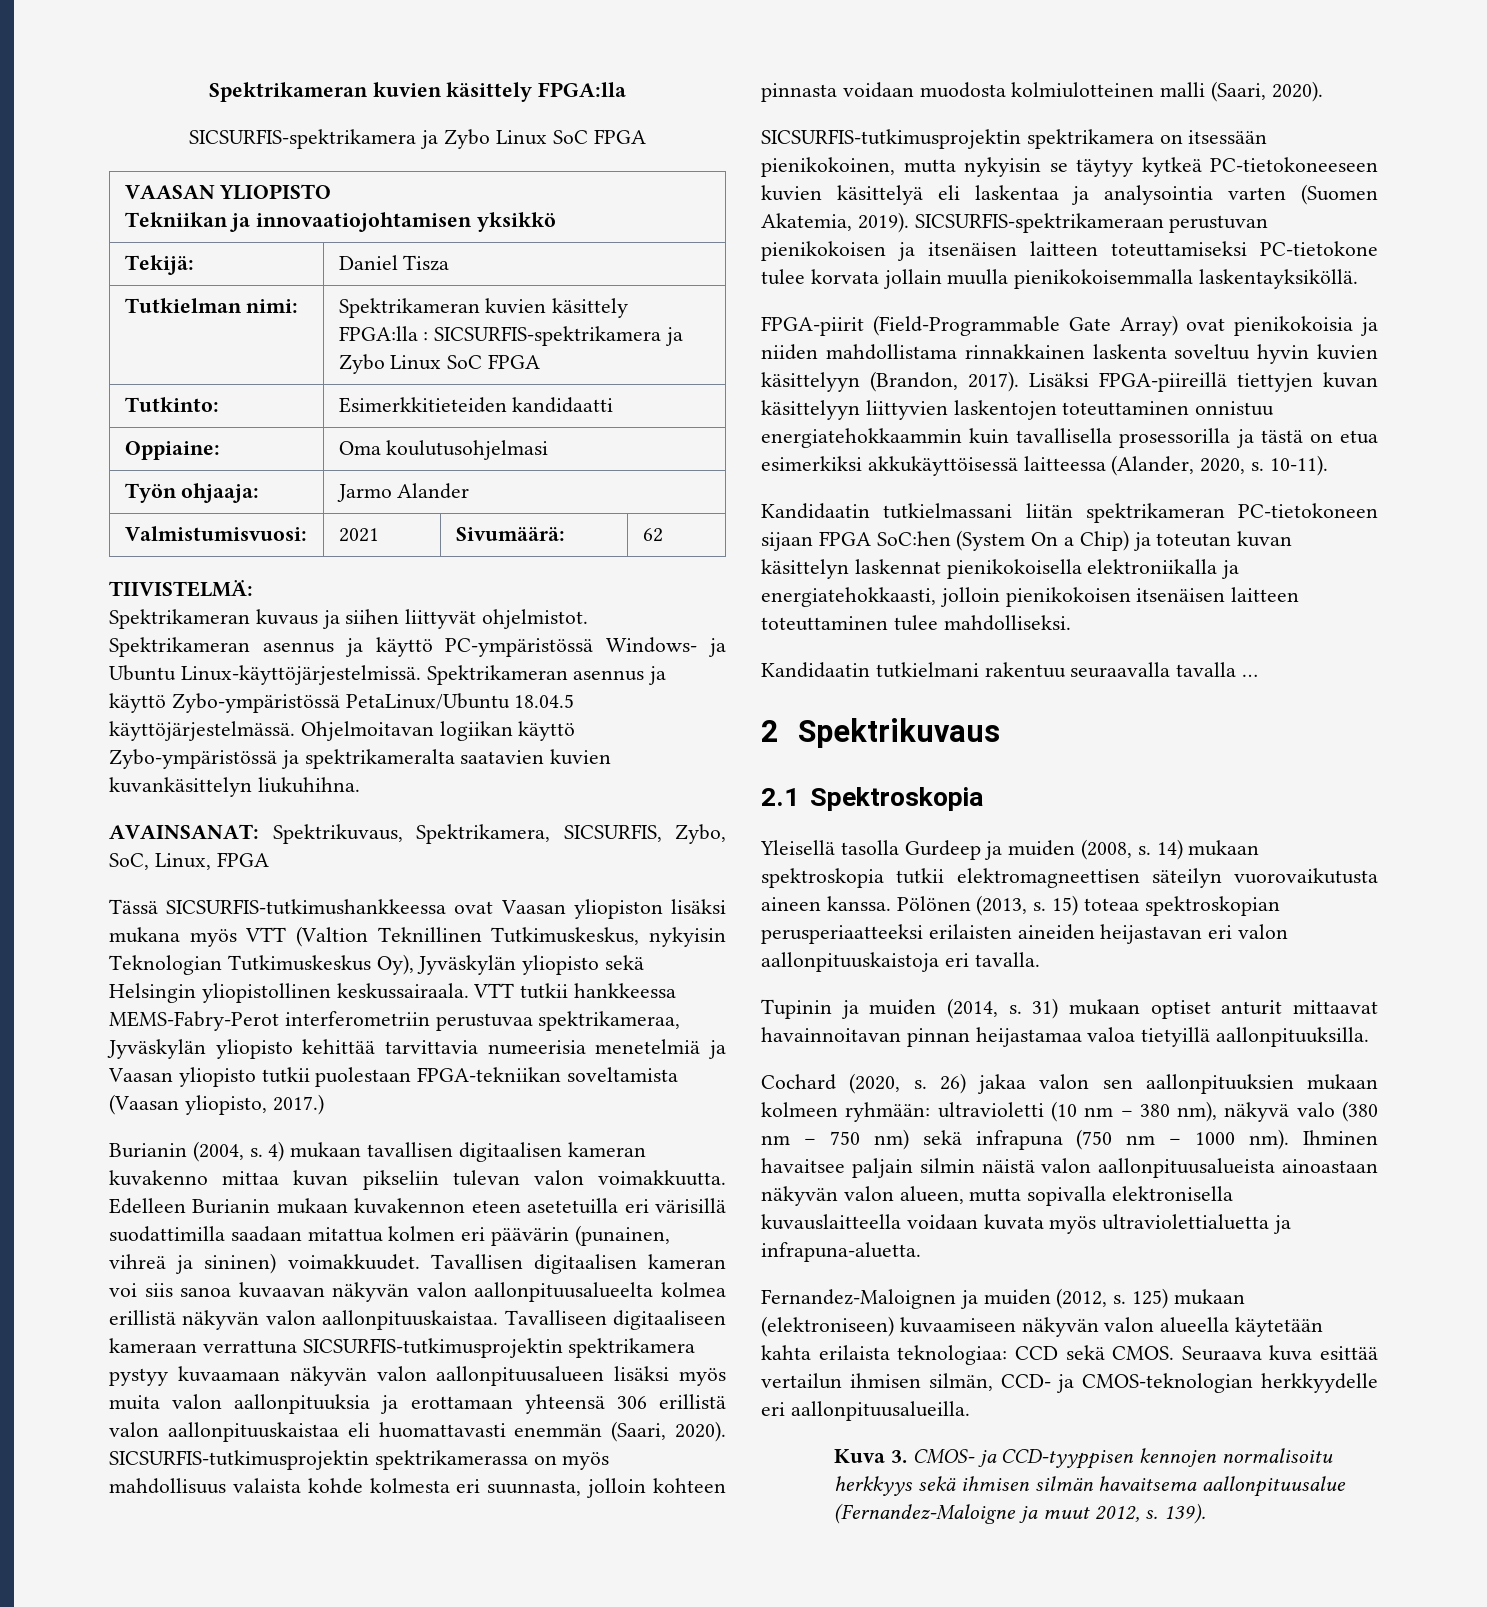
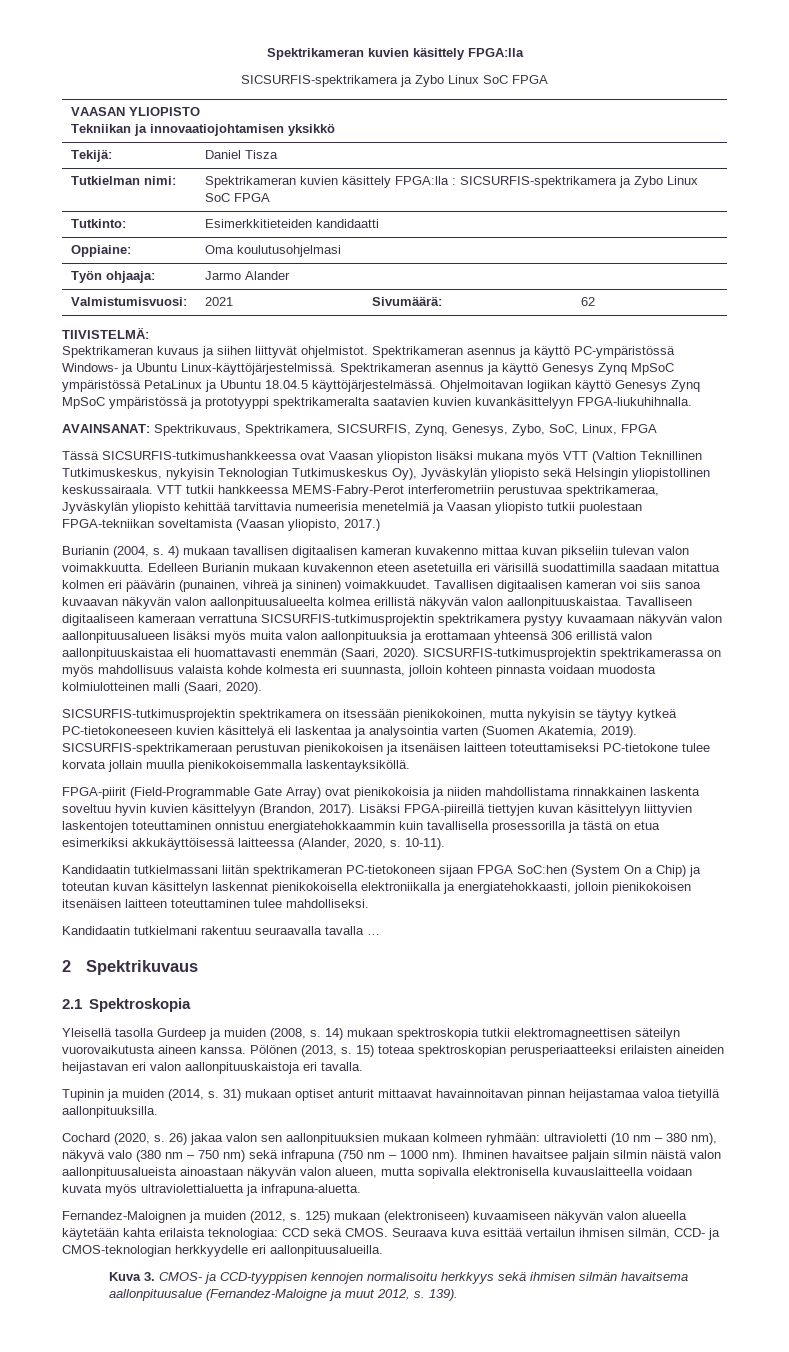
[171,693,510,713] Zybo-ympäristössä PetaLinux/Ubuntu -> [542,363,674,375] [62,380,261,392] Genesys Zynq MpSoC ympäristössä PetaLinux ja Ubuntu
[109,749,299,769] Zybo-ympäristössä ja -> [615,380,700,392] [62,397,269,409] Genesys Zynq MpSoC ympäristössä ja prototyyppi
[109,777,360,797] kuvankäsittelyn liukuhihna. -> [475,397,692,409] kuvankäsittelyyn FPGA-liukuhihnalla.
(662, 833) none -> [415,424,508,436] Zynq, Genesys,

